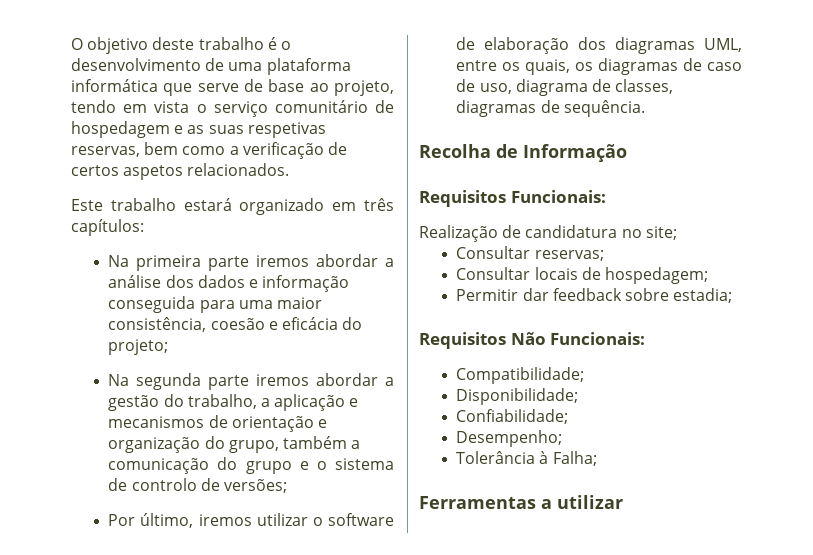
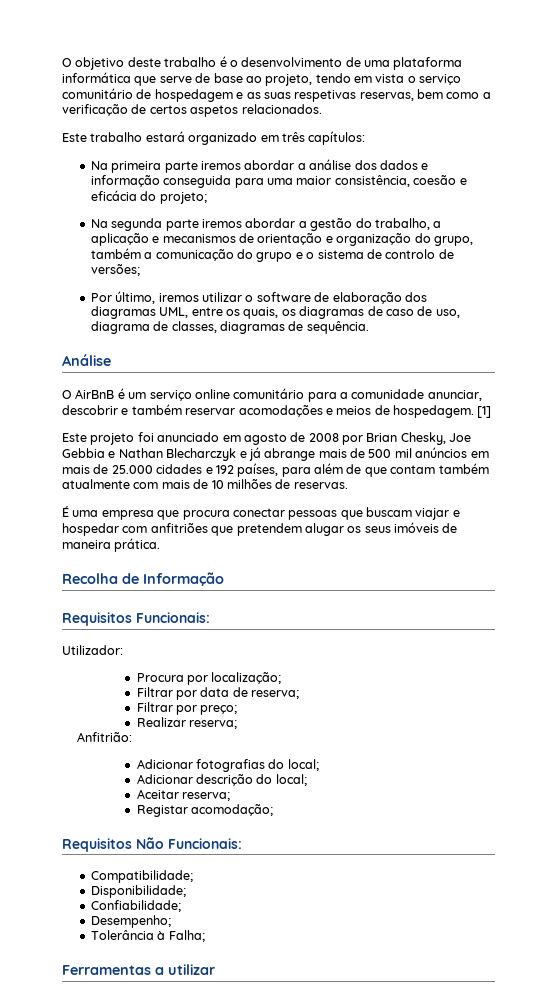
(645, 108) none -> [62,354,111,366] [62,388,482,402] [62,404,492,418] [62,432,472,445] [62,447,489,461] [62,463,489,477] [62,479,348,489] [62,506,460,520] [62,522,458,536] [62,538,161,552] // Análise // O AirBnB é um serviço online comunitário para a comunidade anunciar, descobrir e também reservar acomodações e meios de hospedagem. [1] // Este projeto foi anunciado em agosto de 2008 por Brian Chesky, Joe Gebbia e Nathan Blecharczyk e já abrange mais de 500 mil anúncios em mais de 25.000 cidades e 192 países, para além de que contam também atualmente com mais de 10 milhões de reservas. // É uma empresa que procura conectar pessoas que buscam viajar e hospedar com anfitriões que pretendem alugar os seus imóveis de maneira prática.
[419,225,677,242] [456,246,604,261] [456,267,708,284] [456,288,733,303] Realização de candidatura no site; // Consultar reservas; // Consultar locais de hospedagem; // Permitir dar feedback sobre estadia; -> [62,645,123,655] [136,672,282,685] [136,687,299,700] [136,702,238,715] [136,717,237,729] [77,732,133,742] [136,759,319,772] [136,774,307,786] [136,789,230,801] [136,804,273,817] Utilizador: // Procura por localização; // Filtrar por data de reserva; // Filtrar por preço; // Realizar reserva; // Anfitrião: // Adicionar fotografias do local; // Adicionar descrição do local; // Aceitar reserva; // Registar acomodação;

